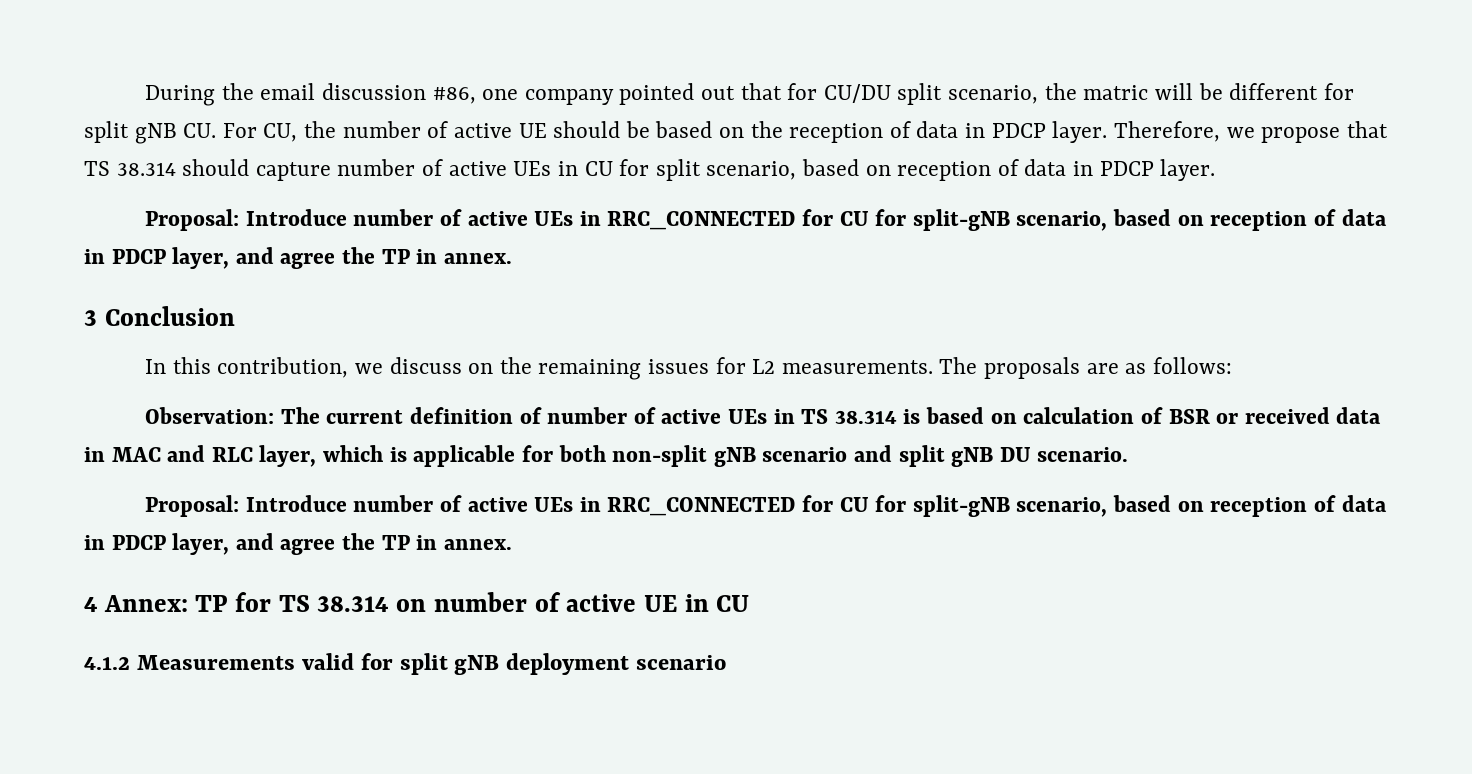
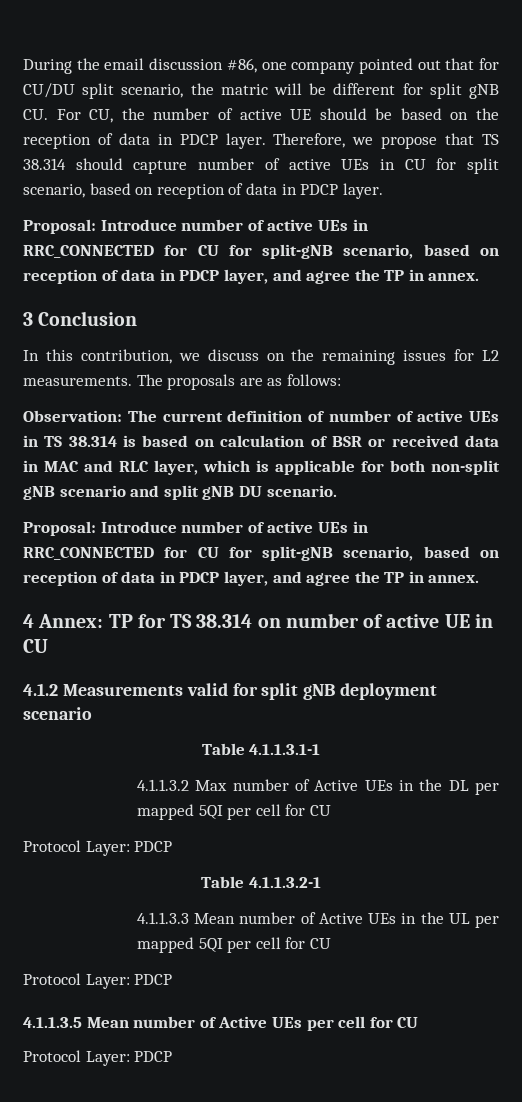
(727, 662) none -> [201,743,321,755] [136,779,500,795] [136,804,331,820] [23,840,173,856] [201,876,321,888] [136,912,499,928] [136,937,331,953] [23,973,173,989] [23,1016,419,1031] [23,1050,173,1066] // Table 4.1.1.3.1-1 // 4.1.1.3.2 Max number of Active UEs in the DL per mapped 5QI per cell for CU // Protocol Layer: PDCP // Table 4.1.1.3.2-1 // 4.1.1.3.3 Mean number of Active UEs in the UL per mapped 5QI per cell for CU // Protocol Layer: PDCP // 4.1.1.3.5 Mean number of Active UEs per cell for CU // Protocol Layer: PDCP

